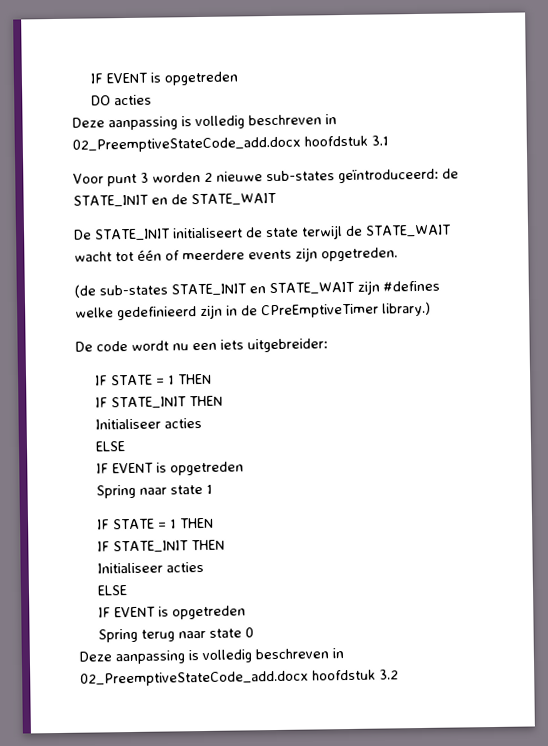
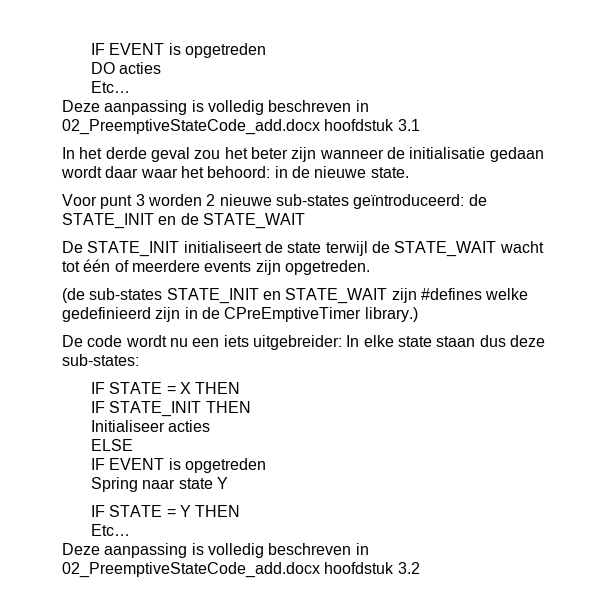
(153, 100) none -> [91,81,131,93] // Etc…
(389, 140) none -> [62,147,544,162] [61,166,409,178] // In het derde geval zou het beter zijn wanneer de initialisatie gedaan wordt daar waar het behoord: in de nieuwe state.
[95,374,176,386] // IF STATE = 1 -> [346,335,545,347] [62,354,139,366] [91,382,192,394] In elke state staan dus deze sub-states: // IF STATE = X
[206,484,214,494] [97,517,215,530] [97,539,226,554] [97,561,205,574] [97,585,129,596] [98,605,247,620] [98,627,255,643] 1 // IF STATE = 1 THEN // IF STATE_INIT THEN // Initialiseer acties // ELSE // IF EVENT is opgetreden // Spring terug naar state 0 -> [217,477,229,489] [91,505,241,517] [91,524,131,536] Y // IF STATE = Y THEN // Etc…

